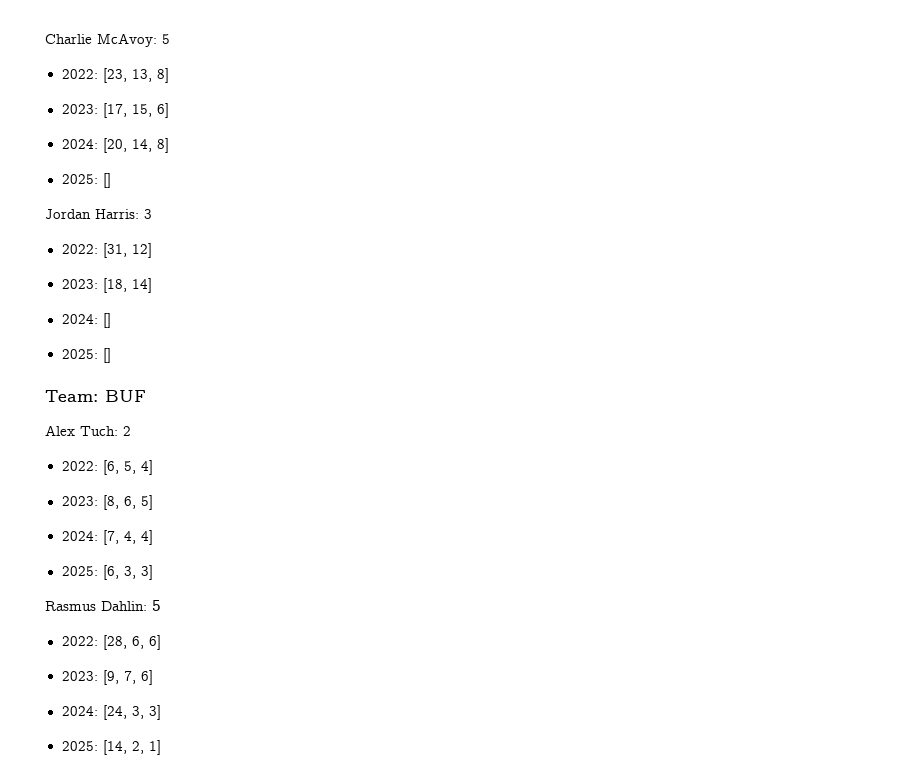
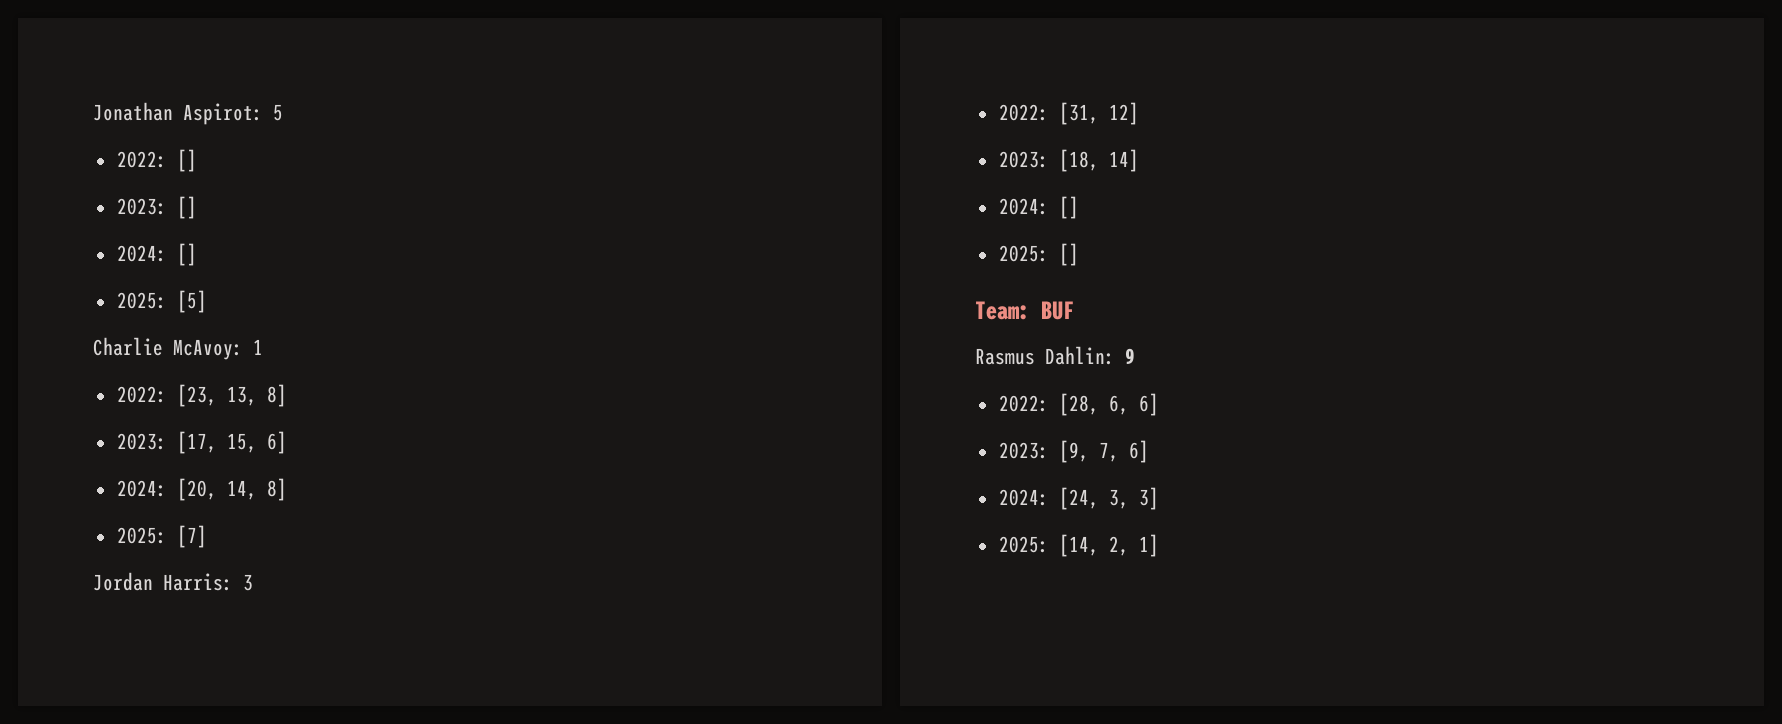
(45, 39) none -> [93,102,283,125] [116,149,197,172] [116,196,197,219] [116,243,197,266] [116,290,207,313] Jonathan Aspirot: 5 // 2022: [] // 2023: [] // 2024: [] // 2025: [5] //
[162,34,170,44] 5 -> [253,339,263,355] 1
[102,173,111,188] [] -> [176,525,207,548] [7]
[45,425,131,436] [61,460,153,475] [61,495,153,510] [61,530,153,545] [61,565,153,580] // Alex Tuch: 2 // 2022: [6, 5, 4] // 2023: [8, 6, 5] // 2024: [7, 4, 4] // 2025: [6, 3, 3] -> (1074, 310) none
[152,600,161,611] 5 -> [1125,348,1135,364] 9

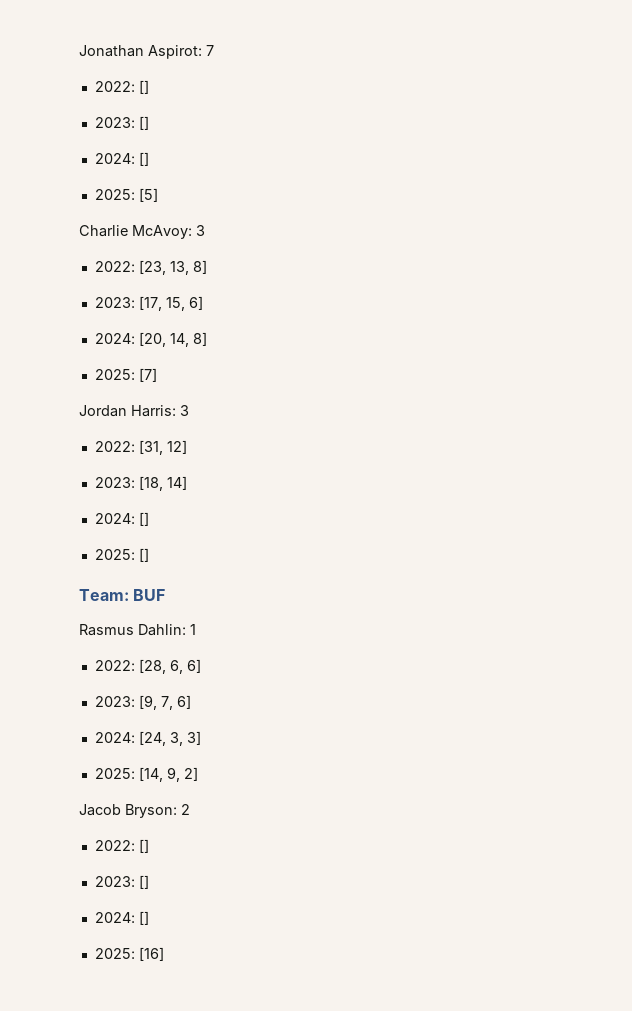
[273,104,283,121] 5 -> [206,45,214,56] 7
[253,339,263,355] 1 -> [196,225,205,236] 3
[1125,348,1135,364] 9 -> [190,624,196,635] 1
[1108,534,1159,557] 2, 1] -> [166,767,198,782] [79,804,190,818] [94,839,149,853] [94,875,149,889] [94,911,149,925] [94,947,164,961] 9, 2] // Jacob Bryson: 2 // 2022: [] // 2023: [] // 2024: [] // 2025: [16]

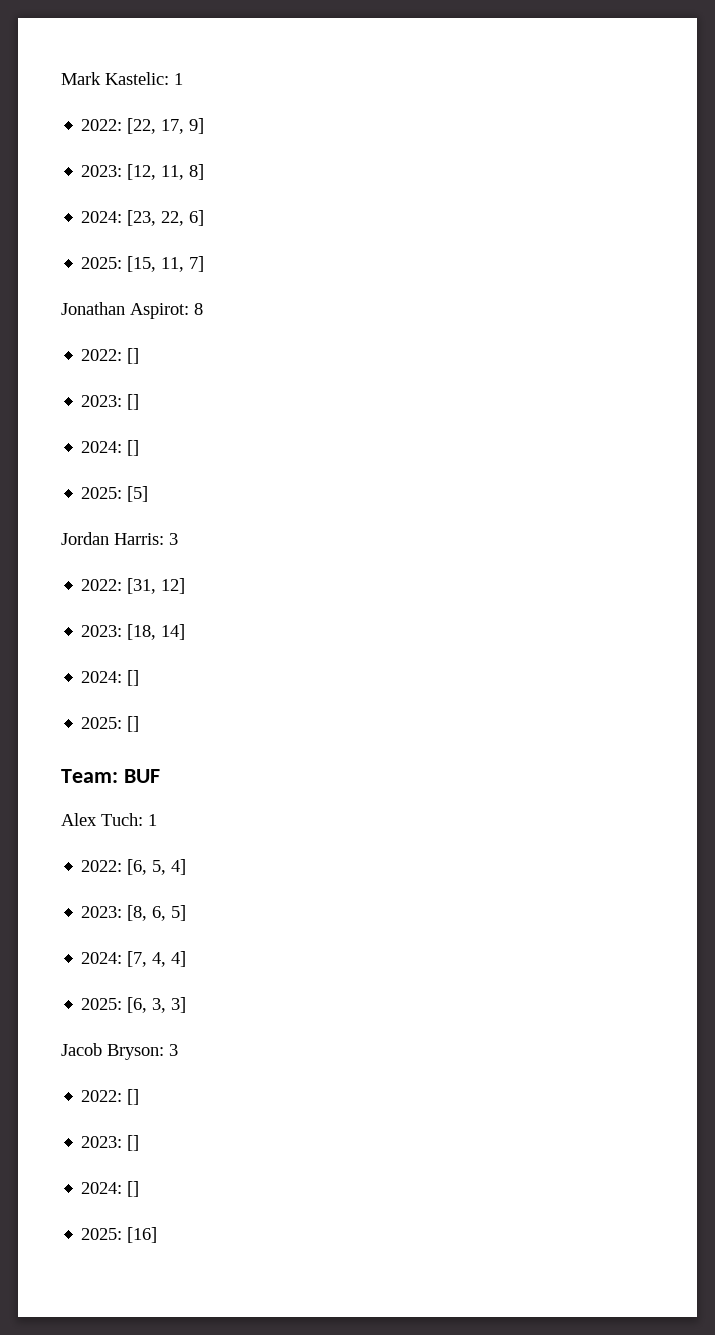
(79, 51) none -> [61,72,183,85] [81,118,205,134] [81,164,205,180] [81,210,205,226] [81,256,205,272] Mark Kastelic: 1 // 2022: [22, 17, 9] // 2023: [12, 11, 8] // 2024: [23, 22, 6] // 2025: [15, 11, 7] //
[206,45,214,56] 7 -> [194,303,203,315] 8
[79,225,205,239] [94,260,207,275] [94,296,203,311] [94,332,207,347] [94,368,157,382] // Charlie McAvoy: 3 // 2022: [23, 13, 8] // 2023: [17, 15, 6] // 2024: [20, 14, 8] // 2025: [7] -> (149, 494) none
[79,624,196,636] [94,659,201,674] [94,695,191,710] [94,731,201,746] [94,767,198,782] Rasmus Dahlin: 1 // 2022: [28, 6, 6] // 2023: [9, 7, 6] // 2024: [24, 3, 3] // 2025: [14, 9, 2] -> [61,813,157,826] [81,859,187,875] [81,905,187,921] [81,951,187,967] [81,997,187,1013] Alex Tuch: 1 // 2022: [6, 5, 4] // 2023: [8, 6, 5] // 2024: [7, 4, 4] // 2025: [6, 3, 3]
[181,804,190,815] 2 -> [169,1044,178,1056] 3

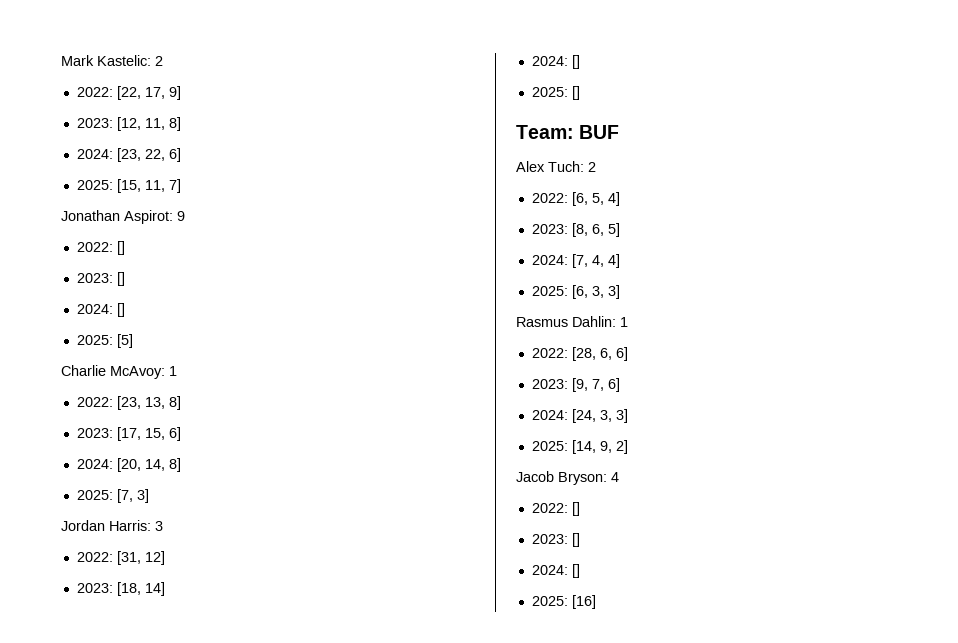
[174,73,183,85] 1 -> [155,56,163,66] 2
[194,303,203,315] 8 -> [177,211,185,221] 9
(149, 494) none -> [61,365,177,379] [76,396,181,410] [76,427,181,441] [76,458,181,472] [76,489,149,503] // Charlie McAvoy: 1 // 2022: [23, 13, 8] // 2023: [17, 15, 6] // 2024: [20, 14, 8] // 2025: [7, 3]
[148,814,157,826] 1 -> [588,162,596,172] 2
(187, 1005) none -> [516,316,628,327] [531,347,628,361] [531,378,620,392] [531,409,628,423] [531,440,628,454] // Rasmus Dahlin: 1 // 2022: [28, 6, 6] // 2023: [9, 7, 6] // 2024: [24, 3, 3] // 2025: [14, 9, 2]
[169,1044,178,1056] 3 -> [611,472,619,482] 4

